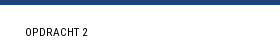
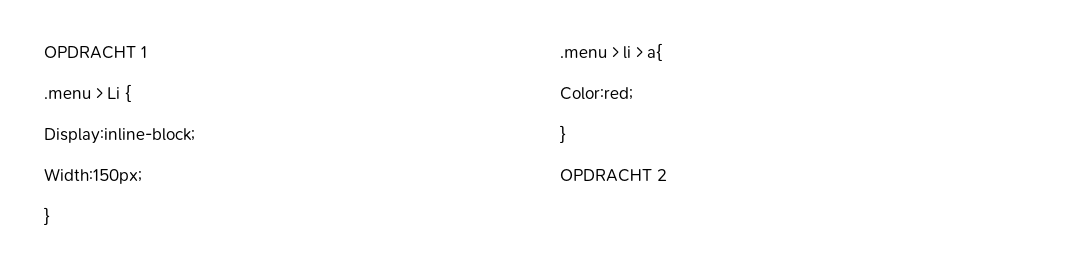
[25,28,80,36] OPDRACHT -> [44,46,147,59] [44,84,131,102] [44,128,195,144] [44,168,142,184] [44,207,50,225] [560,43,663,61] [560,87,633,100] [560,125,566,143] [560,169,652,182] OPDRACHT 1 // .menu > Li { // Display:inline-block; // Width:150px; // } // .menu > li > a{ // Color:red; // } // OPDRACHT

